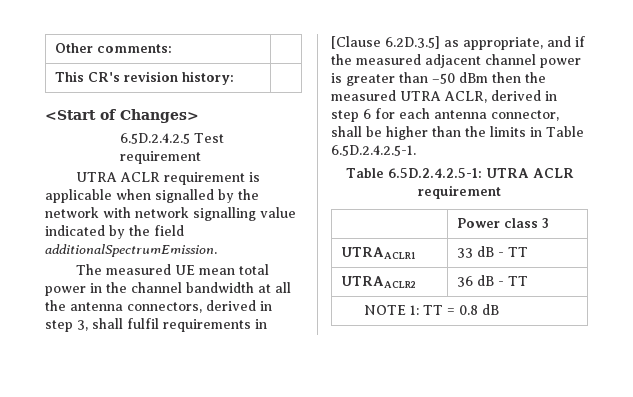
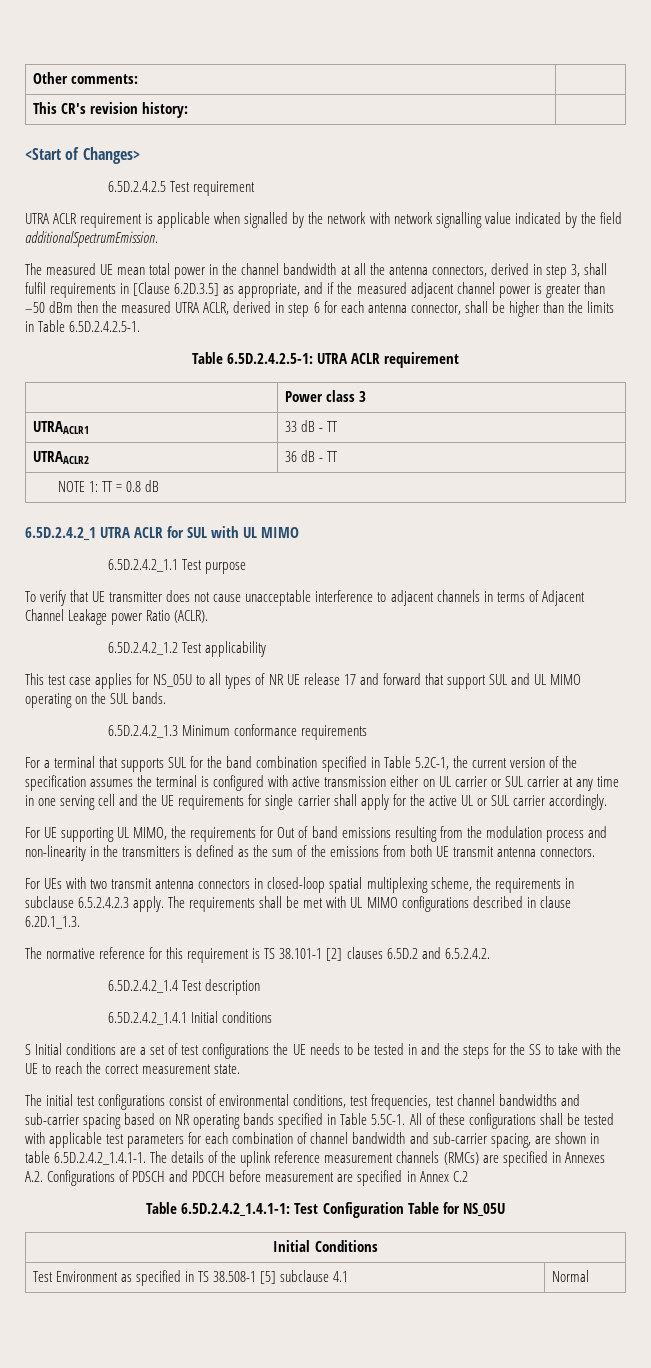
(500, 309) none -> [25,526,300,540] [108,559,247,574] [25,590,585,606] [25,609,209,625] [108,641,267,657] [25,673,582,689] [25,692,167,708] [108,724,368,740] [25,756,577,772] [25,775,619,791] [25,794,608,810] [25,826,607,842] [25,845,595,861] [25,877,574,893] [25,896,571,912] [25,916,80,929] [25,947,490,963] [108,979,261,995] [108,1011,273,1025] [25,1043,622,1059] [25,1062,241,1074] [25,1094,580,1110] [25,1113,614,1129] [25,1132,599,1148] [25,1151,605,1167] [25,1170,468,1186] [146,1202,505,1218] [273,1240,378,1252] [32,1270,349,1286] [551,1270,589,1282] // 6.5D.2.4.2_1 UTRA ACLR for SUL with UL MIMO // 6.5D.2.4.2_1.1 Test purpose // To verify that UE transmitter does not cause unacceptable interference to adjacent channels in terms of Adjacent Channel Leakage power Ratio (ACLR). // 6.5D.2.4.2_1.2 Test applicability // This test case applies for NS_05U to all types of NR UE release 17 and forward that support SUL and UL MIMO operating on the SUL bands. // 6.5D.2.4.2_1.3 Minimum conformance requirements // For a terminal that supports SUL for the band combination specified in Table 5.2C-1, the current version of the specification assumes the terminal is configured with active transmission either on UL carrier or SUL carrier at any time in one serving cell and the UE requirements for single carrier shall apply for the active UL or SUL carrier accordingly. // For UE supporting UL MIMO, the requirements for Out of band emissions resulting from the modulation process and non-linearity in the transmitters is defined as the sum of the emissions from both UE transmit antenna connectors. // For UEs with two transmit antenna connectors in closed-loop spatial multiplexing scheme, the requirements in subclause 6.5.2.4.2.3 apply. The requirements shall be met with UL MIMO configurations described in clause 6.2D.1_1.3. // The normative reference for this requirement is TS 38.101-1 [2] clauses 6.5D.2 and 6.5.2.4.2. // 6.5D.2.4.2_1.4 Test description // 6.5D.2.4.2_1.4.1 Initial conditions // S Initial conditions are a set of test configurations the UE needs to be tested in and the steps for the SS to take with the UE to reach the correct measurement state. // The initial test configurations consist of environmental conditions, test frequencies, test channel bandwidths and sub-carrier spacing based on NR operating bands specified in Table 5.5C-1. All of these configurations shall be tested with applicable test parameters for each combination of channel bandwidth and sub-carrier spacing, are shown in table 6.5D.2.4.2_1.4.1-1. The details of the uplink reference measurement channels (RMCs) are specified in Annexes A.2. Configurations of PDSCH and PDCCH before measurement are specified in Annex C.2 // Table 6.5D.2.4.2_1.4.1-1: Test Configuration Table for NS_05U // Initial Conditions // Test Environment as specified in TS 38.508-1 [5] subclause 4.1 | Normal

